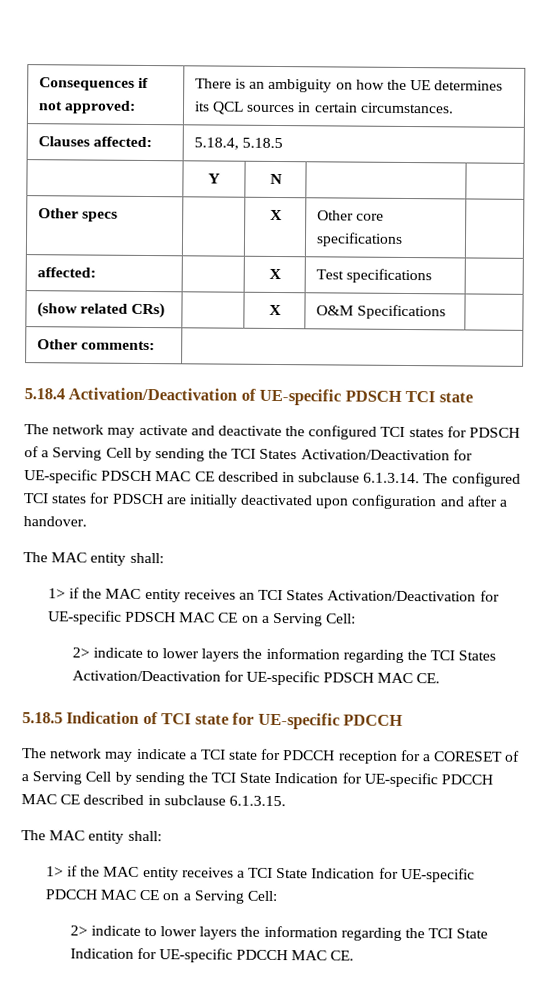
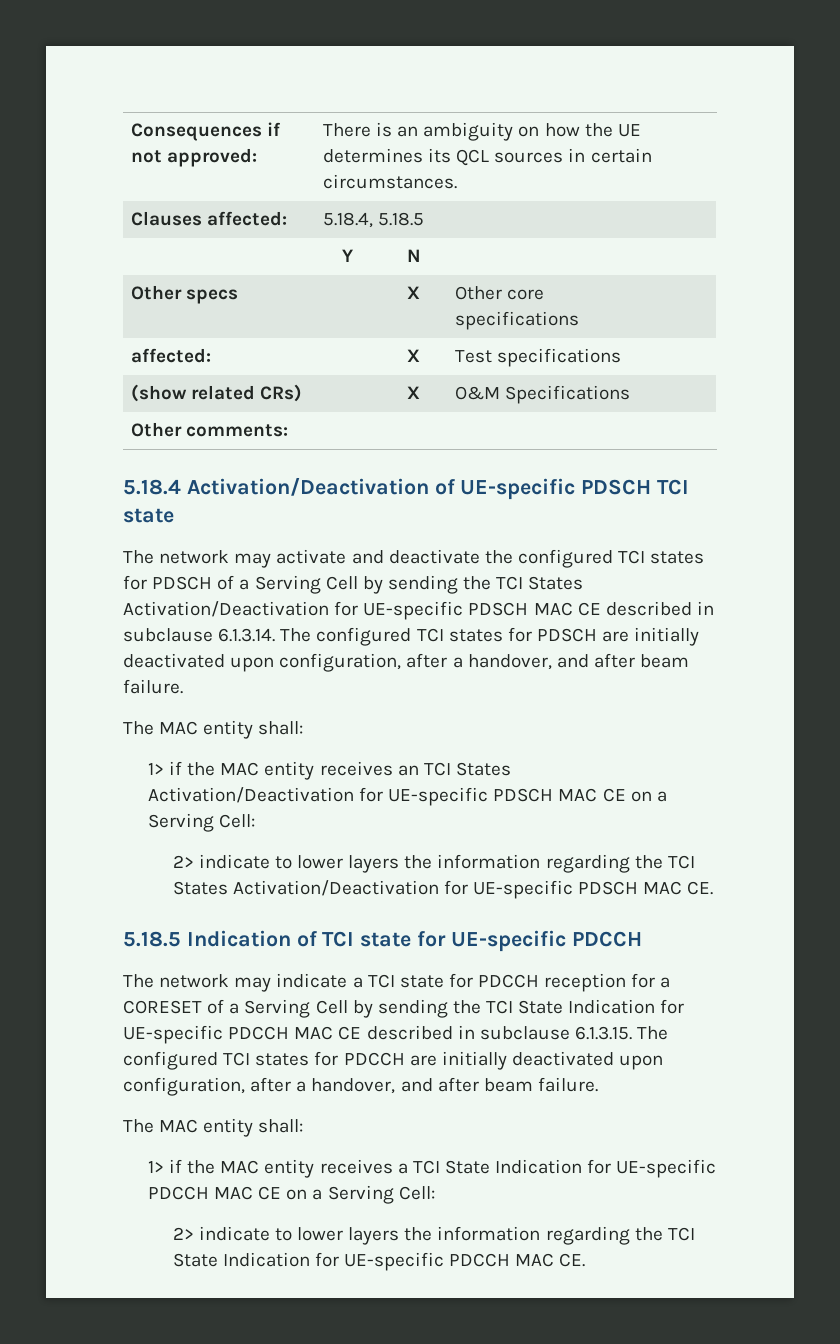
[351,494,509,510] [23,516,87,527] configuration and after a handover. -> [279,653,690,672] [123,679,183,694] configuration, after a handover, and after beam failure.
(286, 801) none -> [637,1026,669,1040] [123,1051,664,1070] [123,1077,598,1096] The configured TCI states for PDCCH are initially deactivated upon configuration, after a handover, and after beam failure.

